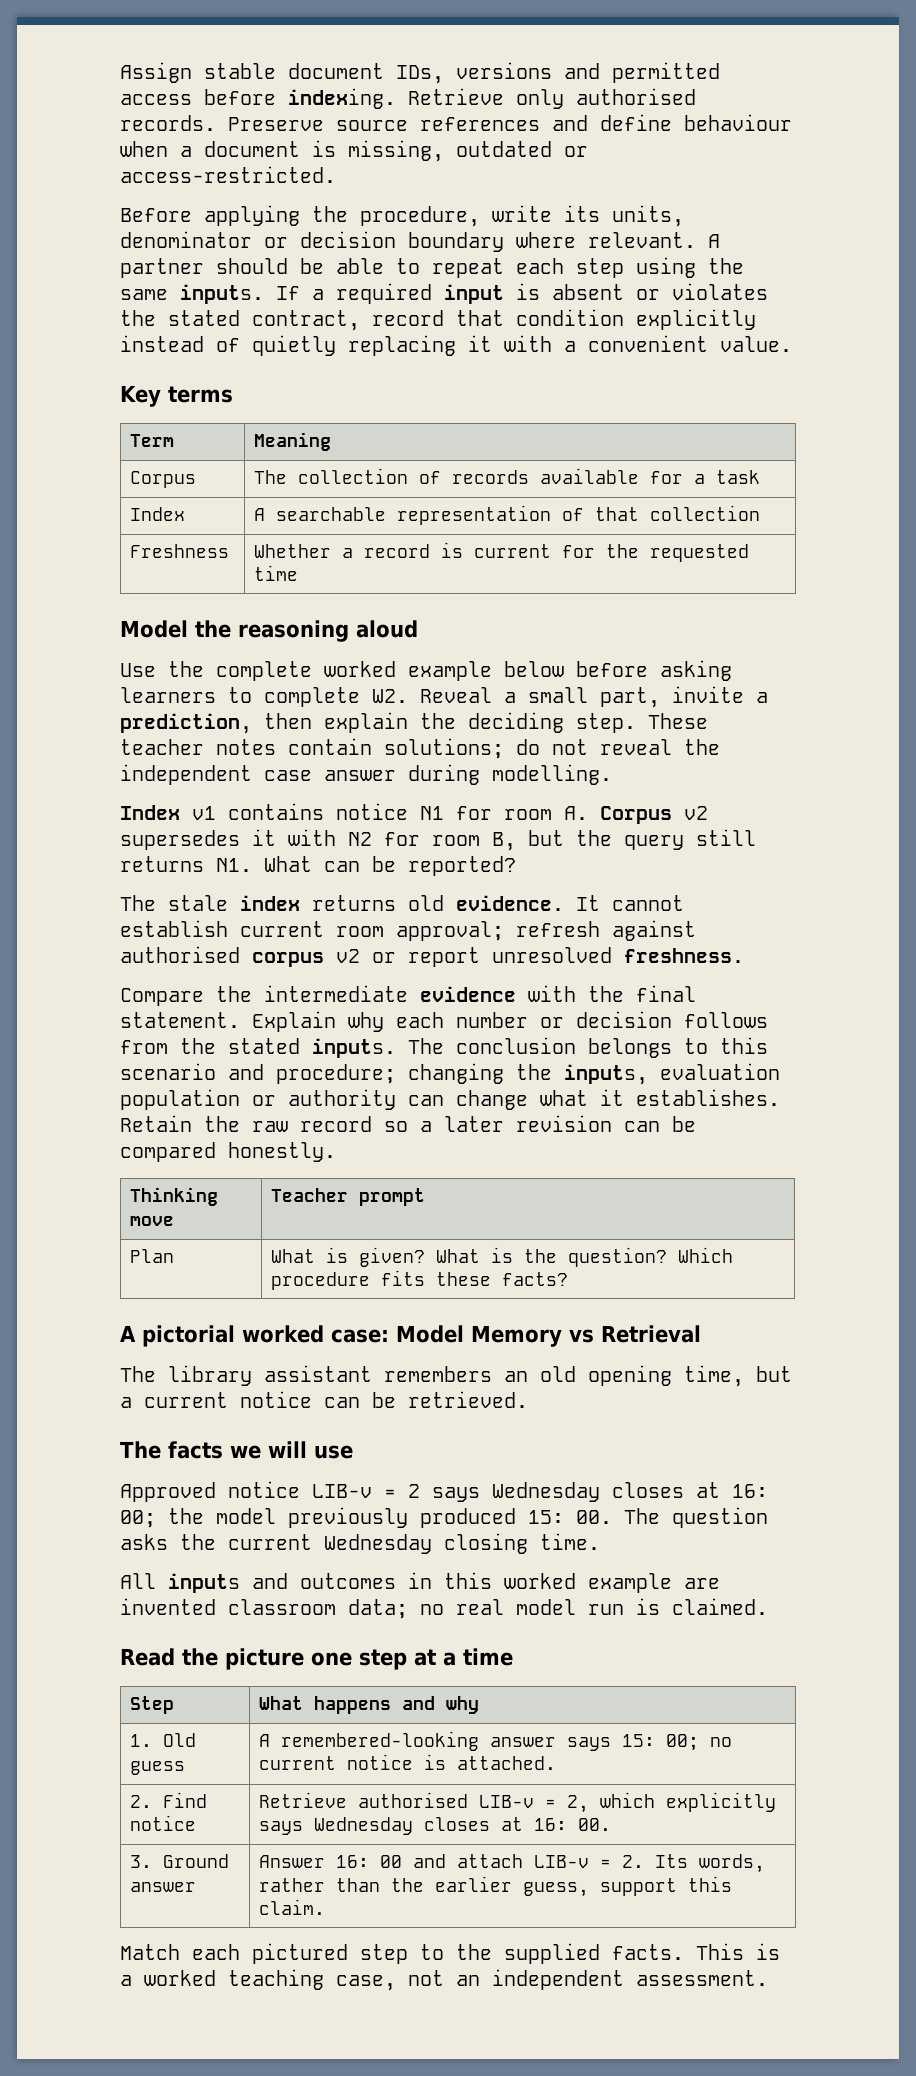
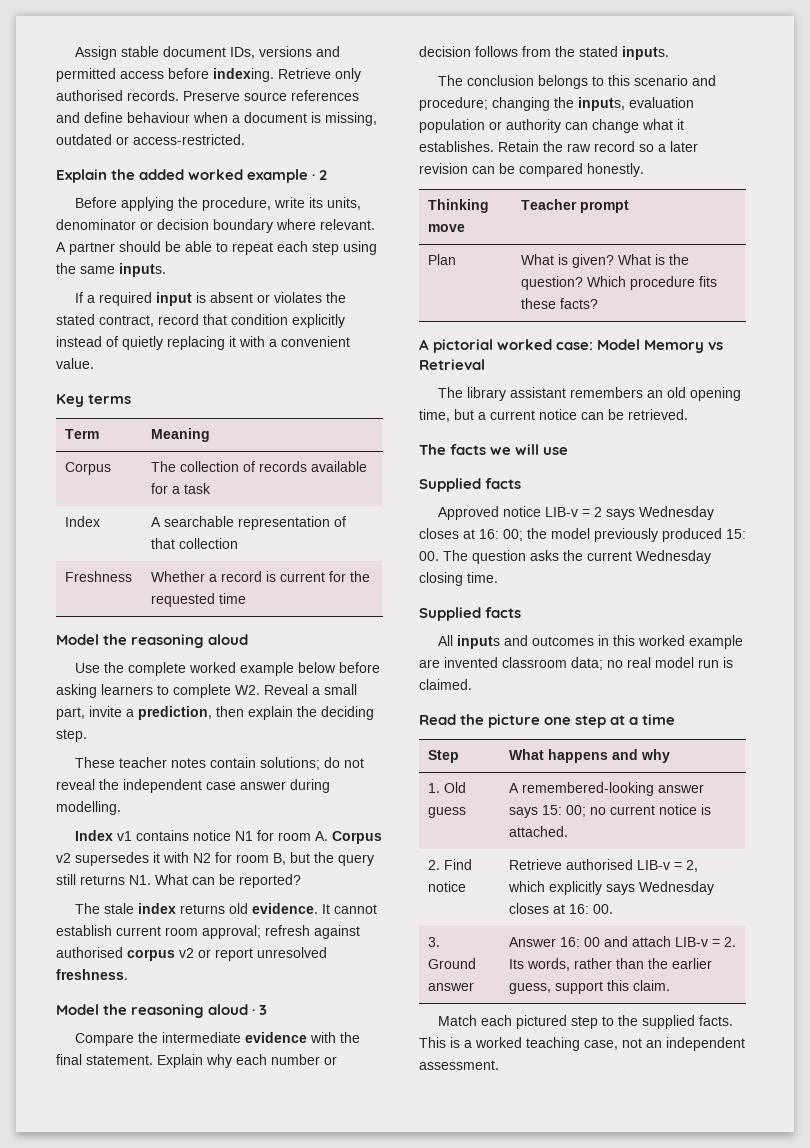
(336, 174) none -> [56,169,328,183] // Explain the added worked example · 2
(264, 294) none -> (166, 270) //
(636, 723) none -> (87, 735) //
(744, 955) none -> [56,1004,268,1018] // Model the reasoning aloud · 3
(396, 1048) none -> (669, 53) //
(353, 1452) none -> [419,478,522,492] // Supplied facts
(600, 1541) none -> [419,607,522,621] // Supplied facts

